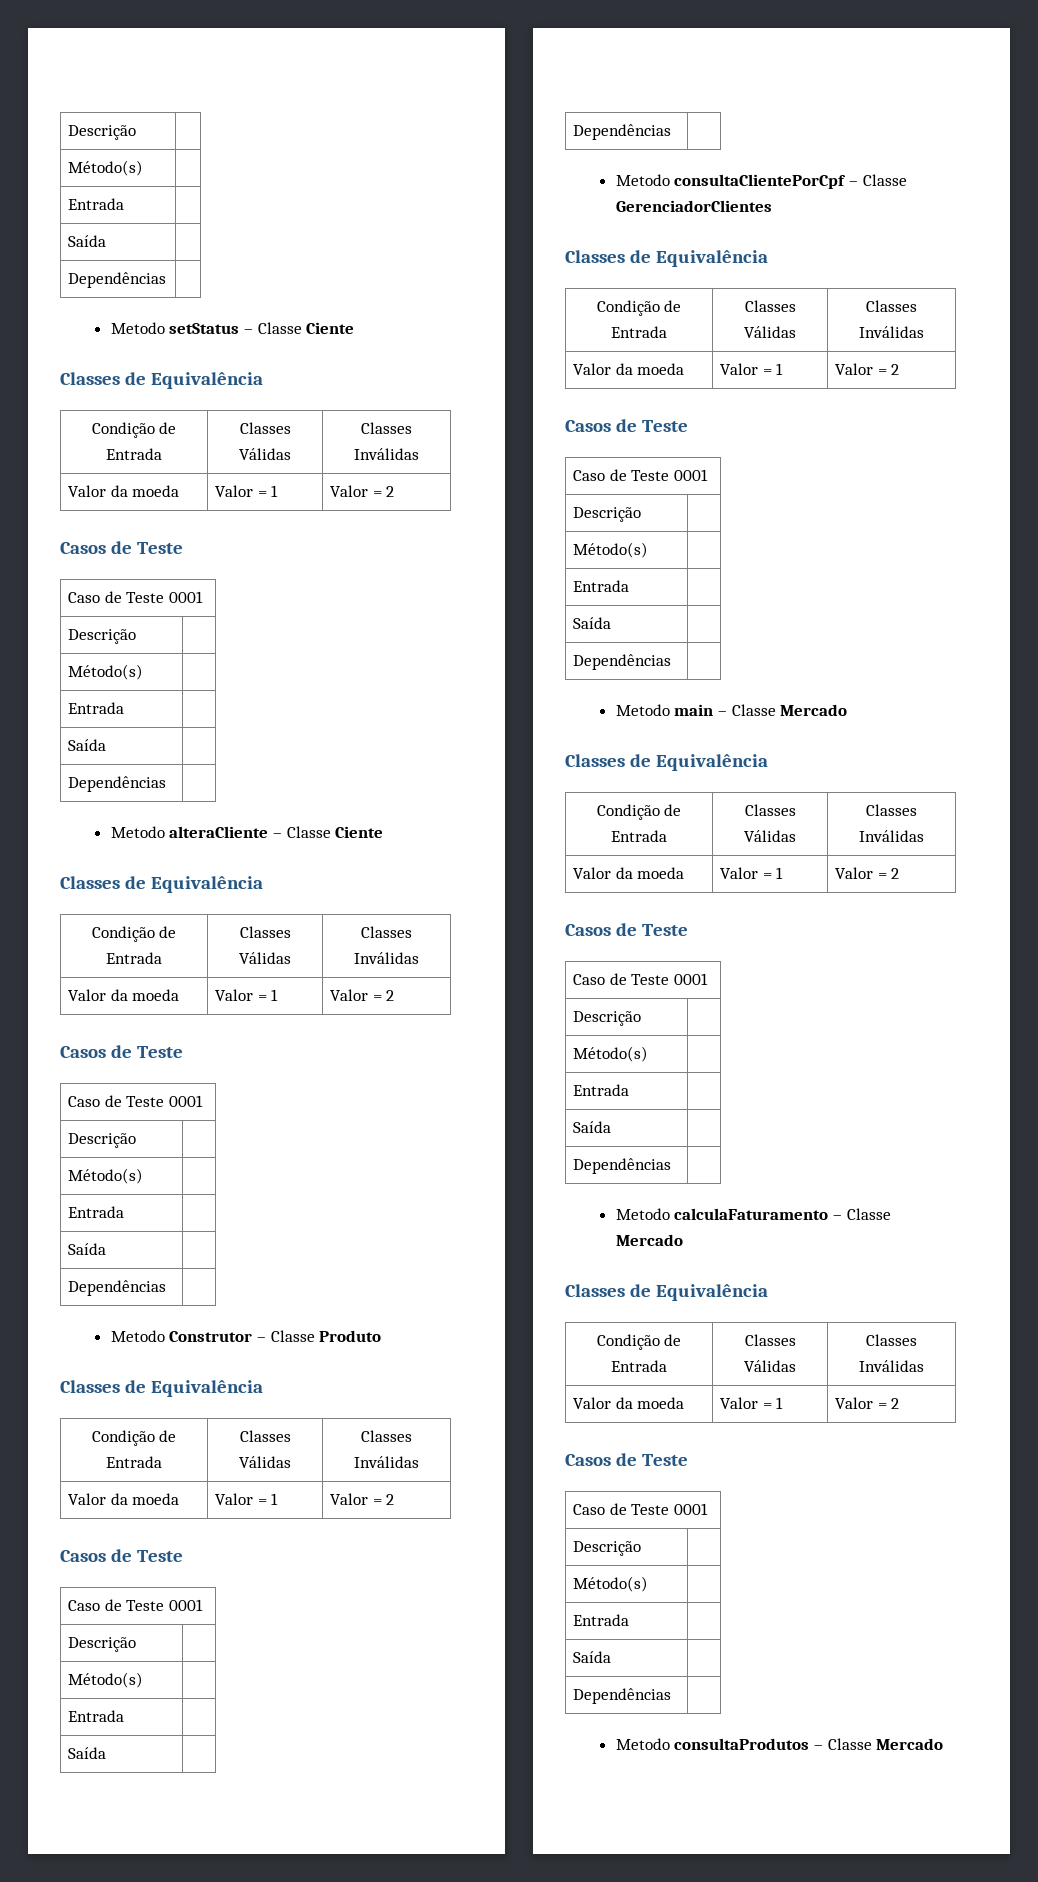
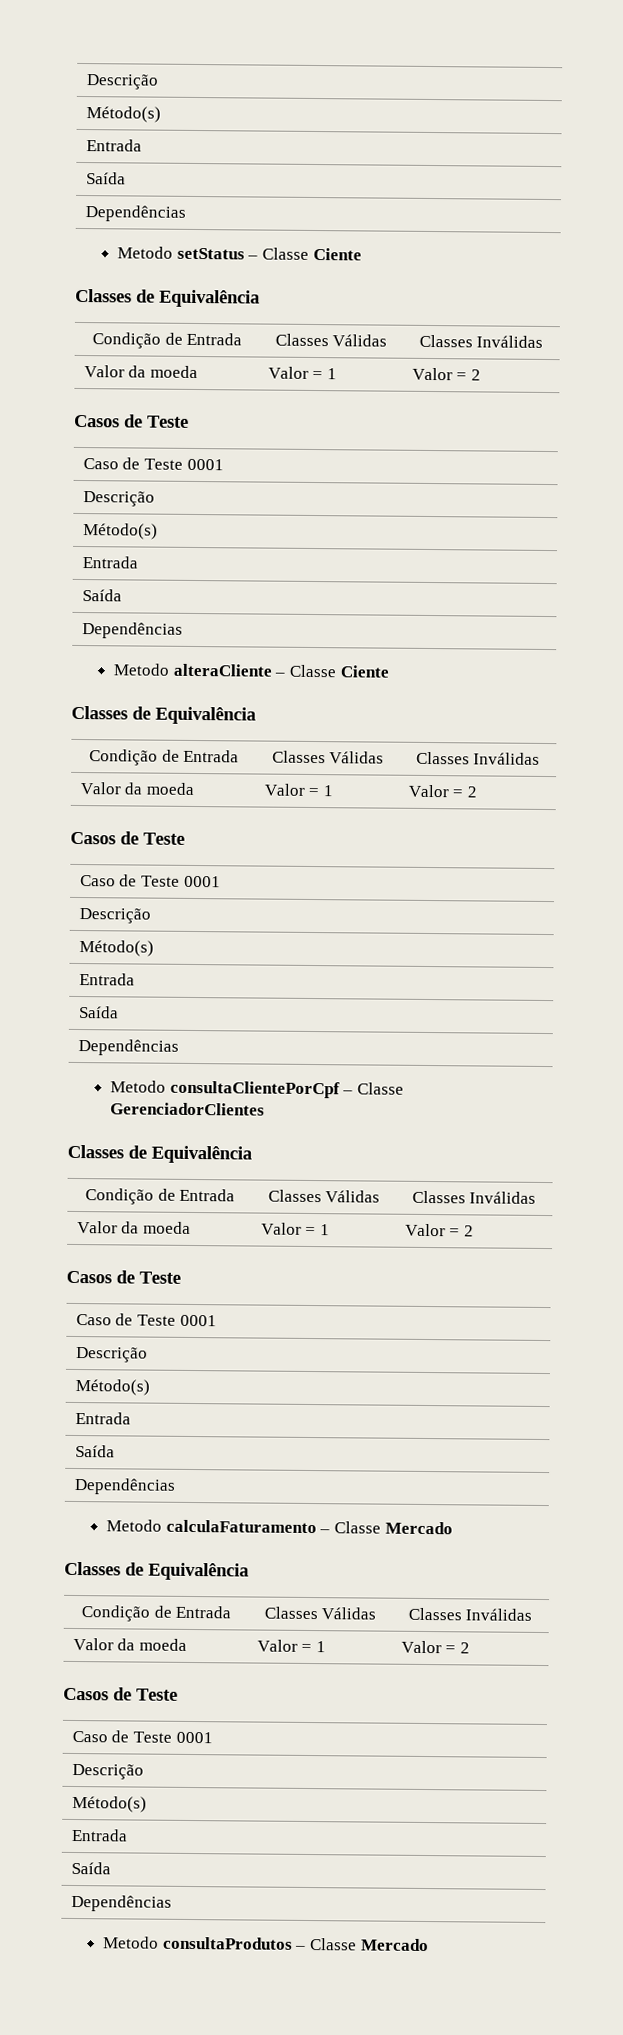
[110,1330,382,1342] [60,1380,263,1397] [91,1430,177,1446] [106,1456,162,1468] [239,1430,291,1442] [239,1456,291,1468] [361,1430,413,1442] [354,1456,420,1468] [68,1493,180,1505] [215,1493,279,1505] [330,1493,395,1505] [60,1549,183,1562] [68,1599,203,1611] [68,1637,137,1652] [68,1672,144,1688] [68,1710,125,1722] [68,1747,107,1759] [573,124,672,140] // Metodo Construtor – Classe Produto // Classes de Equivalência // Condição de Entrada | Classes Válidas | Classes Inválidas // Valor da moeda | Valor = 1 | Valor = 2 // Casos de Teste // Caso de Teste 0001 // Descrição | // Método(s) | // Entrada | // Saída | // Dependências | -> (179, 1047) none
[615,704,848,716] [565,754,768,771] [596,804,682,820] [611,830,667,842] [744,804,796,816] [744,830,796,842] [866,804,917,816] [859,830,924,842] [573,867,685,879] [720,867,784,879] [835,867,900,879] [565,923,688,936] [573,973,708,985] [573,1011,642,1026] [573,1046,649,1062] [573,1084,630,1096] [573,1121,612,1133] [573,1158,672,1174] // Metodo main – Classe Mercado // Classes de Equivalência // Condição de Entrada | Classes Válidas | Classes Inválidas // Valor da moeda | Valor = 1 | Valor = 2 // Casos de Teste // Caso de Teste 0001 // Descrição | // Método(s) | // Entrada | // Saída | // Dependências | -> (176, 1486) none

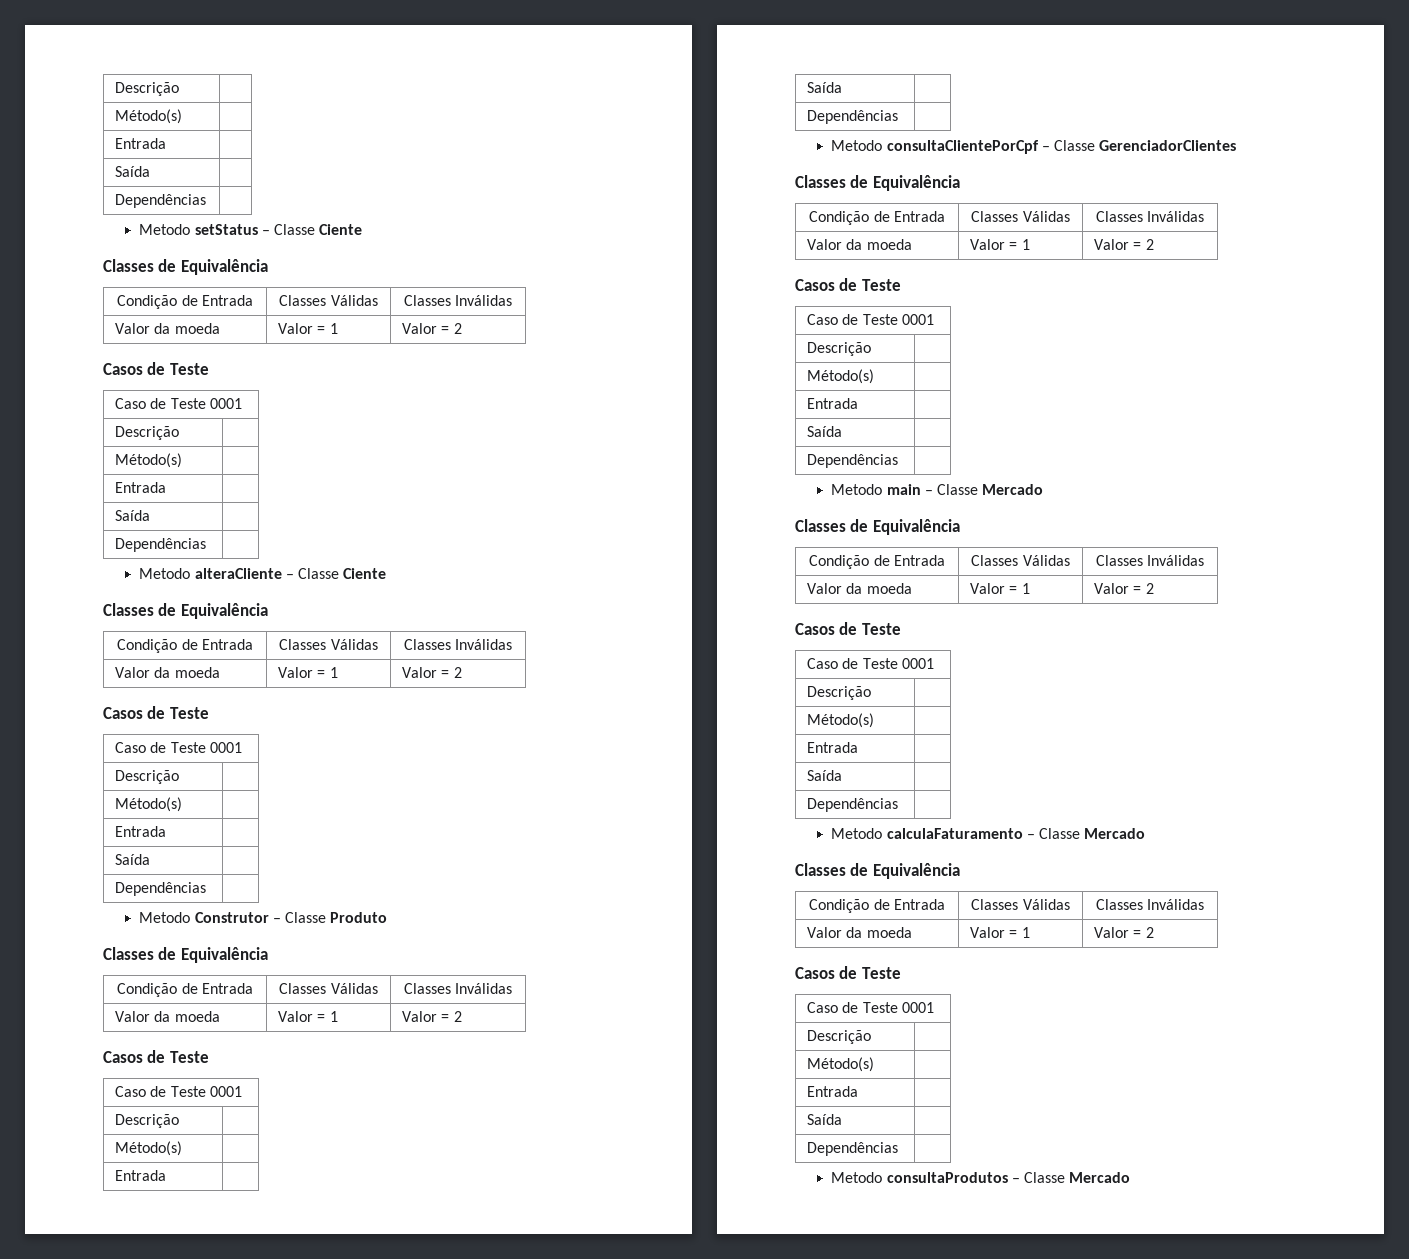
(179, 1047) none -> [139,912,388,923] [103,947,268,963] [117,983,253,997] [279,983,378,994] [403,983,513,994] [115,1011,220,1022] [278,1011,338,1022] [402,1011,462,1022] [103,1050,209,1063] [115,1086,242,1097] [115,1114,180,1128] [115,1141,183,1156] [115,1170,167,1181] [807,82,843,93] [807,110,899,124] // Metodo Construtor – Classe Produto // Classes de Equivalência // Condição de Entrada | Classes Válidas | Classes Inválidas // Valor da moeda | Valor = 1 | Valor = 2 // Casos de Teste // Caso de Teste 0001 // Descrição | // Método(s) | // Entrada | // Saída | // Dependências |
(176, 1486) none -> [831,484,1044,495] [795,519,960,535] [809,555,945,569] [971,555,1070,566] [1095,555,1205,566] [807,583,912,594] [970,583,1030,594] [1094,583,1154,594] [795,622,901,635] [807,658,934,669] [807,686,872,700] [807,713,875,728] [807,742,859,753] [807,770,843,781] [807,798,899,812] // Metodo main – Classe Mercado // Classes de Equivalência // Condição de Entrada | Classes Válidas | Classes Inválidas // Valor da moeda | Valor = 1 | Valor = 2 // Casos de Teste // Caso de Teste 0001 // Descrição | // Método(s) | // Entrada | // Saída | // Dependências |

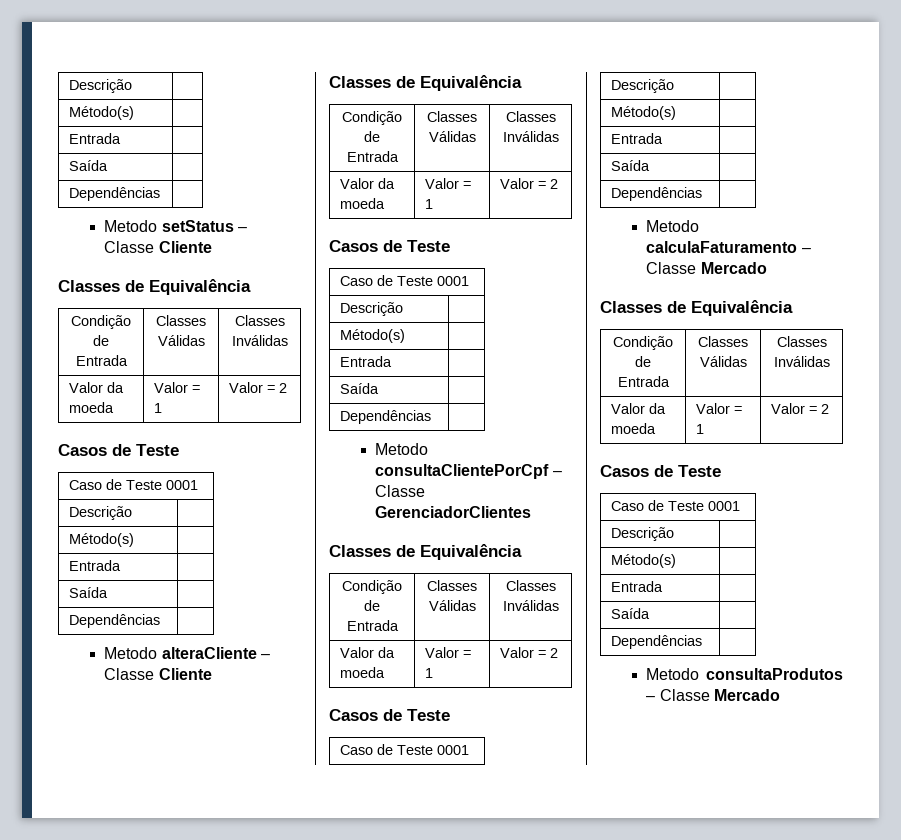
[319,224,363,235] Ciente -> [158,241,212,253] Cliente
[343,568,387,579] [103,603,268,619] [117,639,253,653] [279,639,378,650] [403,639,513,650] [115,667,220,678] [278,667,338,678] [402,667,462,678] [103,706,209,719] [115,742,242,753] [115,770,180,784] [115,797,183,812] [115,826,167,837] [115,854,151,865] [115,882,207,896] [139,912,388,923] Ciente // Classes de Equivalência // Condição de Entrada | Classes Válidas | Classes Inválidas // Valor da moeda | Valor = 1 | Valor = 2 // Casos de Teste // Caso de Teste 0001 // Descrição | // Método(s) | // Entrada | // Saída | // Dependências | // Metodo Construtor – Classe Produto -> [158,668,212,680] Cliente
[831,484,1044,495] [795,519,960,535] [809,555,945,569] [971,555,1070,566] [1095,555,1205,566] [807,583,912,594] [970,583,1030,594] [1094,583,1154,594] [795,622,901,635] [807,658,934,669] [807,686,872,700] [807,713,875,728] [807,742,859,753] [807,770,843,781] [807,798,899,812] // Metodo main – Classe Mercado // Classes de Equivalência // Condição de Entrada | Classes Válidas | Classes Inválidas // Valor da moeda | Valor = 1 | Valor = 2 // Casos de Teste // Caso de Teste 0001 // Descrição | // Método(s) | // Entrada | // Saída | // Dependências | -> (703, 194) none

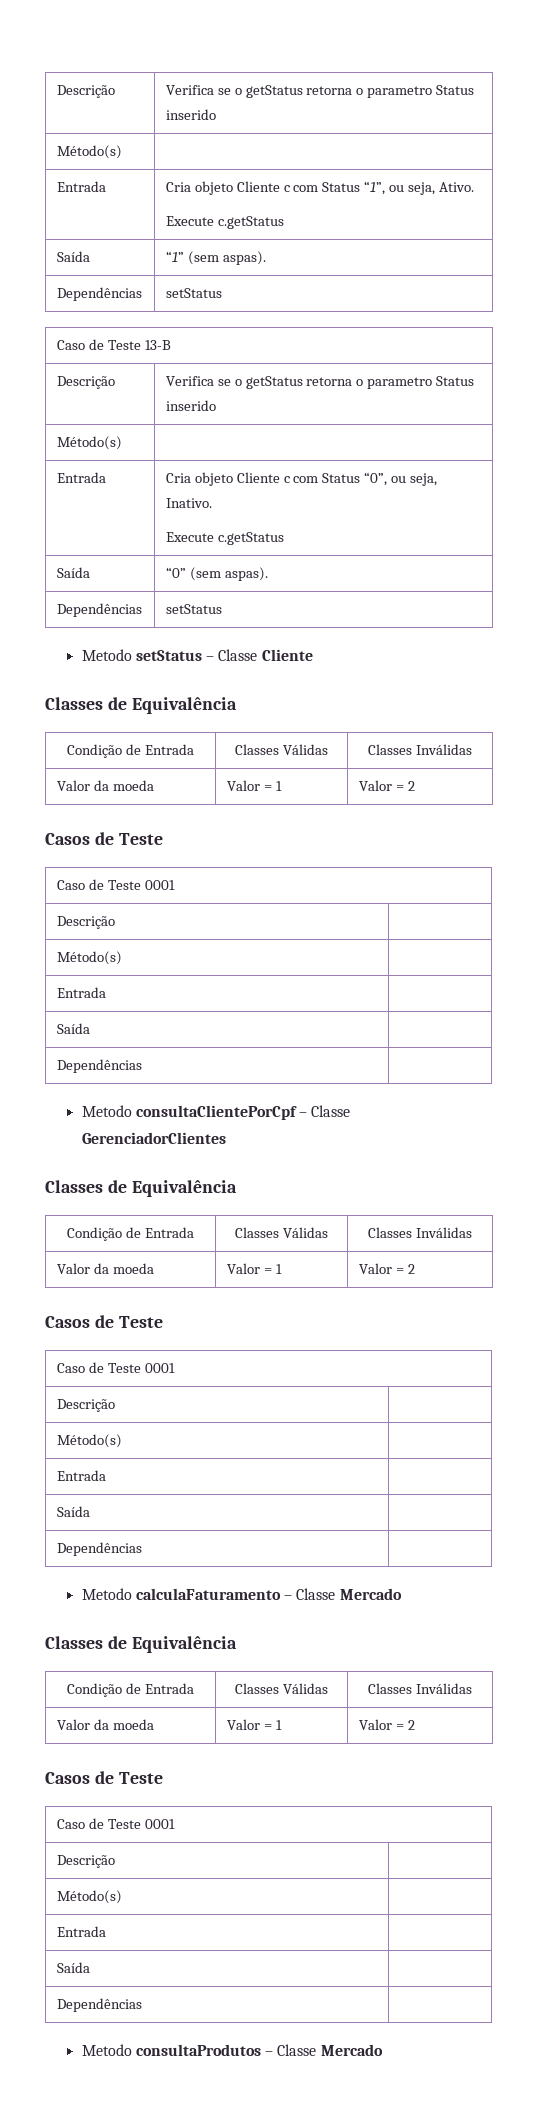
[69,79,133,93] [69,106,135,120] [69,133,122,144] [69,160,109,171] [69,187,161,201] [104,220,248,232] [104,241,212,253] [58,279,251,295] [71,315,131,329] [93,335,109,346] [75,355,128,366] [156,315,206,326] [157,335,205,346] [234,315,285,326] [231,335,288,346] [69,382,125,393] [69,402,115,413] [154,382,201,393] [154,403,163,413] [229,382,288,393] [58,444,179,456] [69,479,199,490] [69,506,133,520] [69,533,135,547] [69,560,122,571] [69,587,109,598] [69,614,161,628] [104,647,257,659] Descrição | // Método(s) | // Entrada | // Saída | // Dependências | // Metodo setStatus – Classe Cliente // Classes de Equivalência // Condição de Entrada | Classes Válidas | Classes Inválidas // Valor da moeda | Valor = 1 | Valor = 2 // Casos de Teste // Caso de Teste 0001 // Descrição | // Método(s) | // Entrada | // Saída | // Dependências | // Metodo alteraCliente -> [56,85,115,98] [165,85,475,98] [165,109,216,120] [56,145,122,159] [56,181,106,192] [165,181,474,195] [165,216,284,229] [56,251,90,262] [165,251,266,265] [56,287,142,301] [165,288,222,298] [56,339,171,350] [56,376,115,389] [165,376,475,389] [165,400,216,411] [56,436,122,450] [56,472,106,483] [165,472,438,486] [165,498,212,508] [165,532,284,545] [56,567,90,578] [165,567,268,581] [56,603,142,617] [165,604,222,614] [81,649,202,661] Descrição | Verifica se o getStatus retorna o parametro Status inserido // Método(s) | // Entrada | Cria objeto Cliente c com Status “1”, ou seja, Ativo. // Execute c.getStatus // Saída | “1” (sem aspas). // Dependências | setStatus // Caso de Teste 13-B // Descrição | Verifica se o getStatus retorna o parametro Status inserido // Método(s) | // Entrada | Cria objeto Cliente c com Status “0”, ou seja, Inativo. // Execute c.getStatus // Saída | “0” (sem aspas). // Dependências | setStatus // Metodo setStatus

